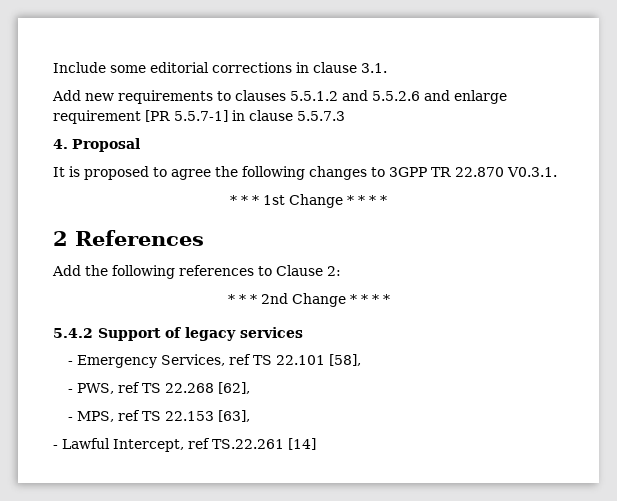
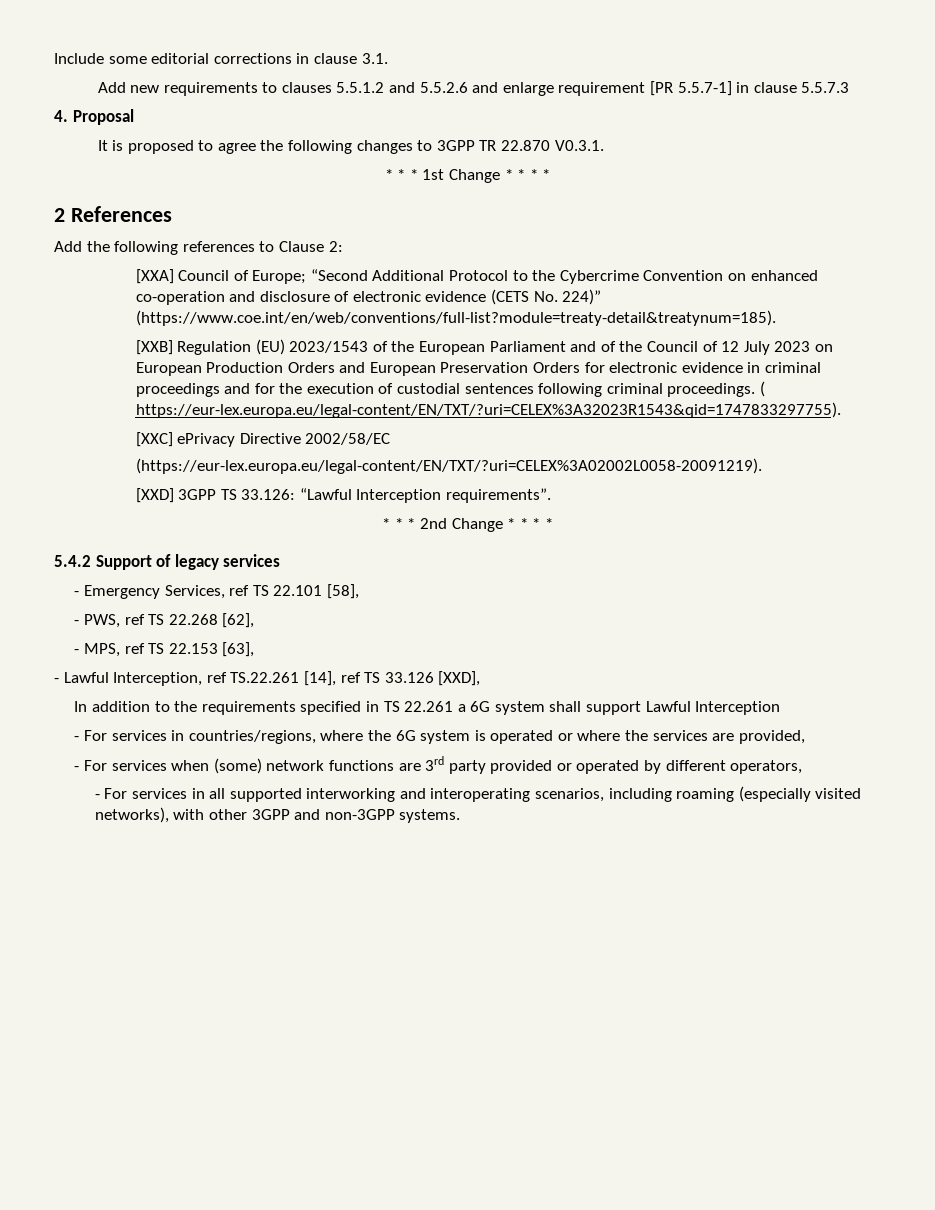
(341, 271) none -> [135,269,818,284] [135,289,602,305] [135,310,776,326] [135,339,833,355] [135,362,821,376] [135,381,765,397] [135,402,841,418] [135,432,391,447] [135,458,762,474] [135,488,552,503] // [XXA] Council of Europe; “Second Additional Protocol to the Cybercrime Convention on enhanced co-operation and disclosure of electronic evidence (CETS No. 224)” (https://www.coe.int/en/web/conventions/full-list?module=treaty-detail&treatynum=185). // [XXB] Regulation (EU) 2023/1543 of the European Parliament and of the Council of 12 July 2023 on European Production Orders and European Preservation Orders for electronic evidence in criminal proceedings and for the execution of custodial sentences following criminal proceedings. ( https://eur-lex.europa.eu/legal-content/EN/TXT/?uri=CELEX%3A32023R1543&qid=1747833297755). // [XXC] ePrivacy Directive 2002/58/EC // (https://eur-lex.europa.eu/legal-content/EN/TXT/?uri=CELEX%3A02002L0058-20091219). // [XXD] 3GPP TS 33.126: “Lawful Interception requirements”.
[113,439,184,452] Intercept, -> [113,672,203,686] Interception,
[288,438,316,450] [14] -> [303,671,481,686] [74,701,781,715] [74,730,805,744] [74,756,803,774] [94,786,862,802] [94,807,461,823] [14], ref TS 33.126 [XXD], // In addition to the requirements specified in TS 22.261 a 6G system shall support Lawful Interception // - For services in countries/regions, where the 6G system is operated or where the services are provided, // - For services when (some) network functions are 3rd party provided or operated by different operators, // - For services in all supported interworking and interoperating scenarios, including roaming (especially visited networks), with other 3GPP and non-3GPP systems.

